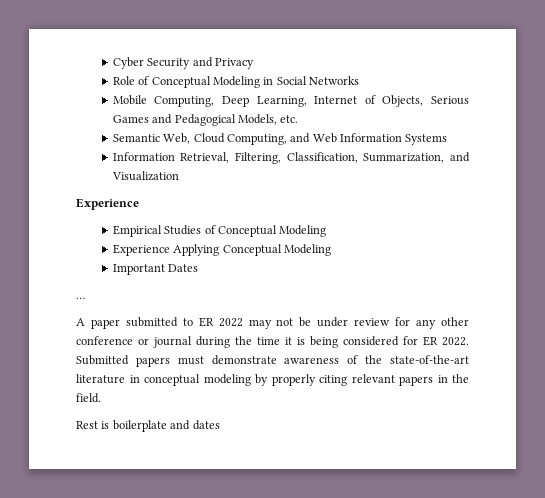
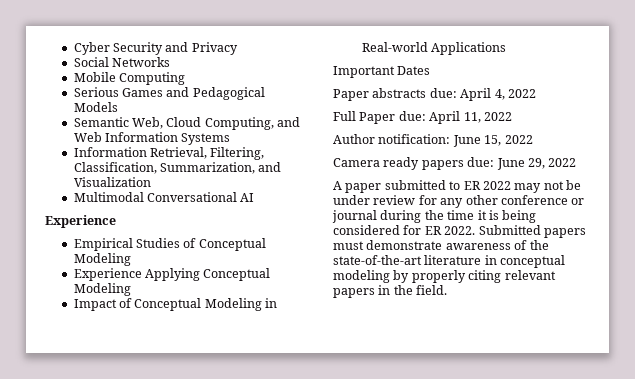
[112,76,360,88] [112,95,424,107] Role of Conceptual Modeling in Social Networks // Mobile Computing, Deep Learning, Internet of Objects, -> [73,57,170,67] [73,72,185,85] Social Networks // Mobile Computing //
[237,114,299,125] Models, etc. -> [73,102,118,112] Models
(179, 176) none -> [73,192,255,202] // Multimodal Conversational AI
[112,264,199,275] [76,297,85,299] Important Dates // … -> [73,298,278,311] [361,42,506,55] [333,66,431,78] [333,88,536,101] [333,111,512,124] [333,134,533,147] [333,157,577,170] Impact of Conceptual Modeling in Real-world Applications // Important Dates // Paper abstracts due: April 4, 2022 // Full Paper due: April 11, 2022 // Author notification: June 15, 2022 // Camera ready papers due: June 29, 2022
[76,420,220,432] // Rest is boilerplate and dates -> (448, 290) none

